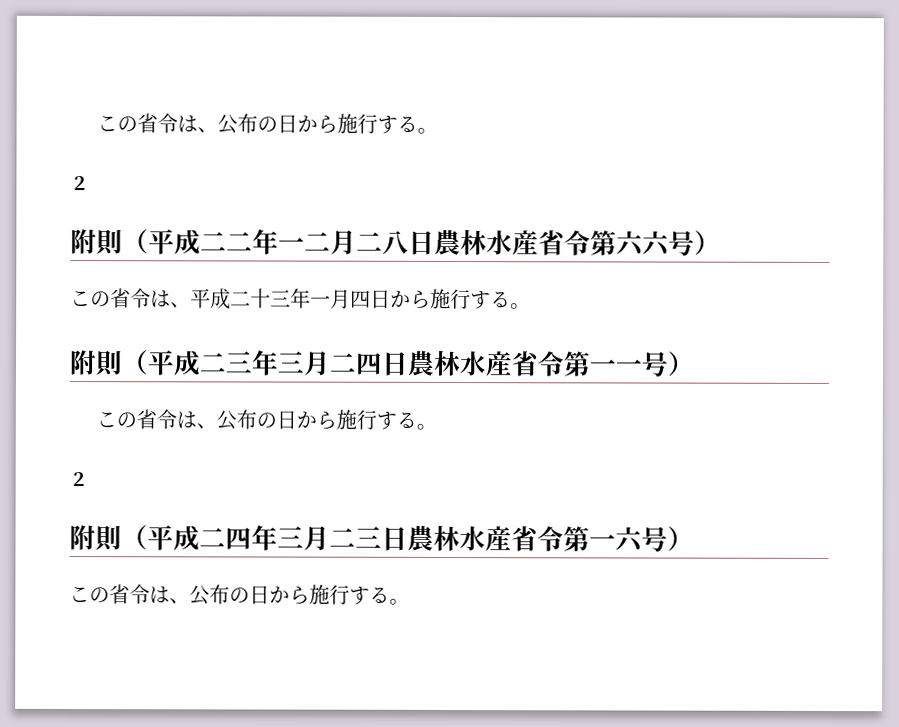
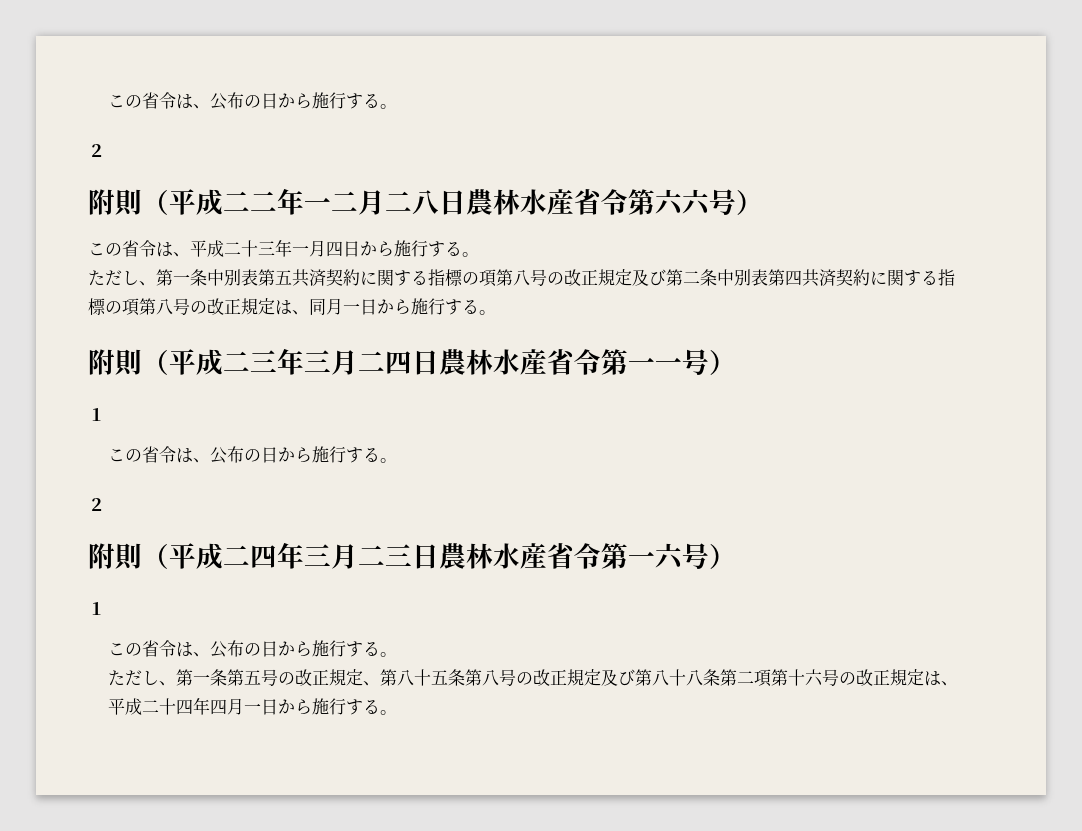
(531, 306) none -> [88,269,955,287] [88,298,496,316] // ただし、第一条中別表第五共済契約に関する指標の項第八号の改正規定及び第二条中別表第四共済契約に関する指標の項第八号の改正規定は、同月一日から施行する。
(695, 364) none -> [88,408,105,421] // １
[69,584,410,606] // この省令は、公布の日から施行する。 -> [88,602,105,615] [108,640,398,658] [108,669,959,687] [108,697,398,715] // １ // この省令は、公布の日から施行する。 // ただし、第一条第五号の改正規定、第八十五条第八号の改正規定及び第八十八条第二項第十六号の改正規定は、平成二十四年四月一日から施行する。

